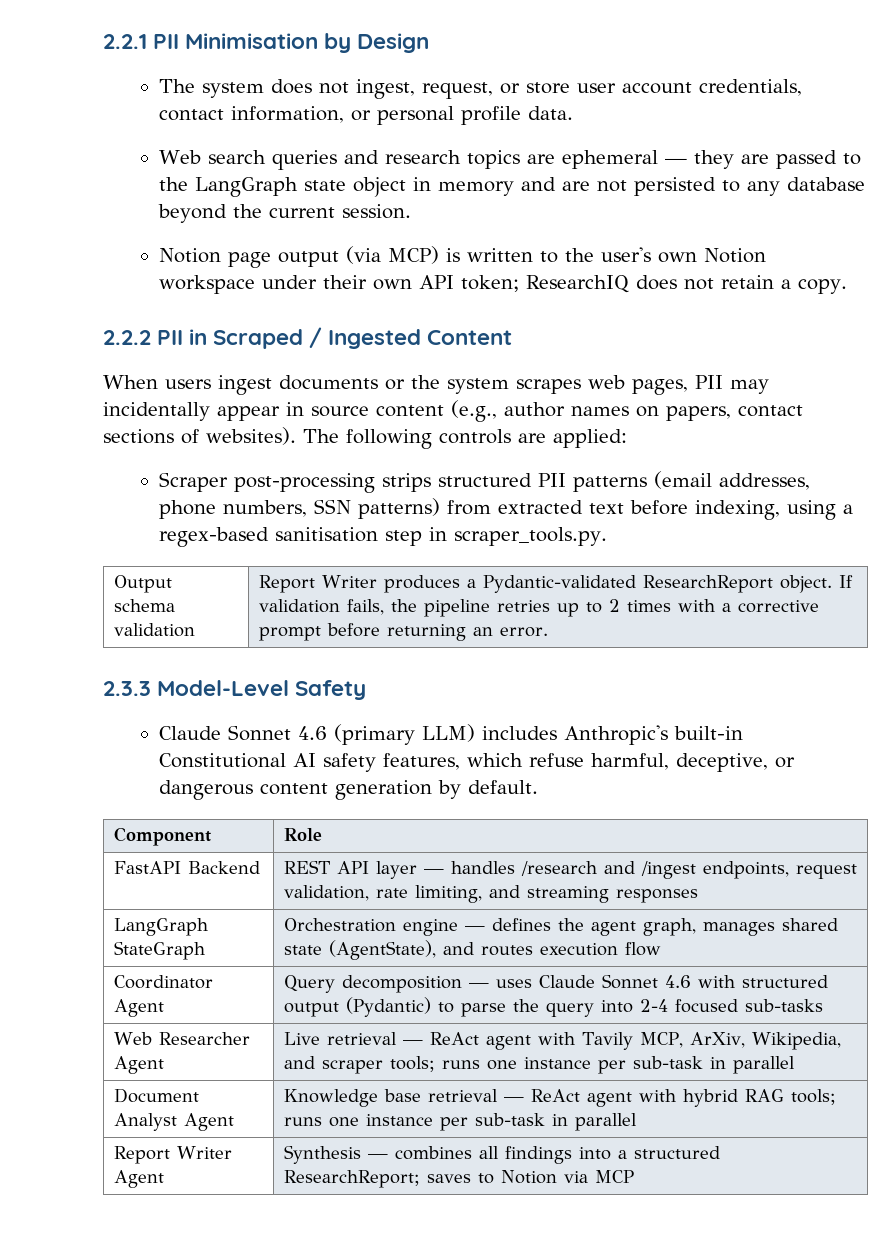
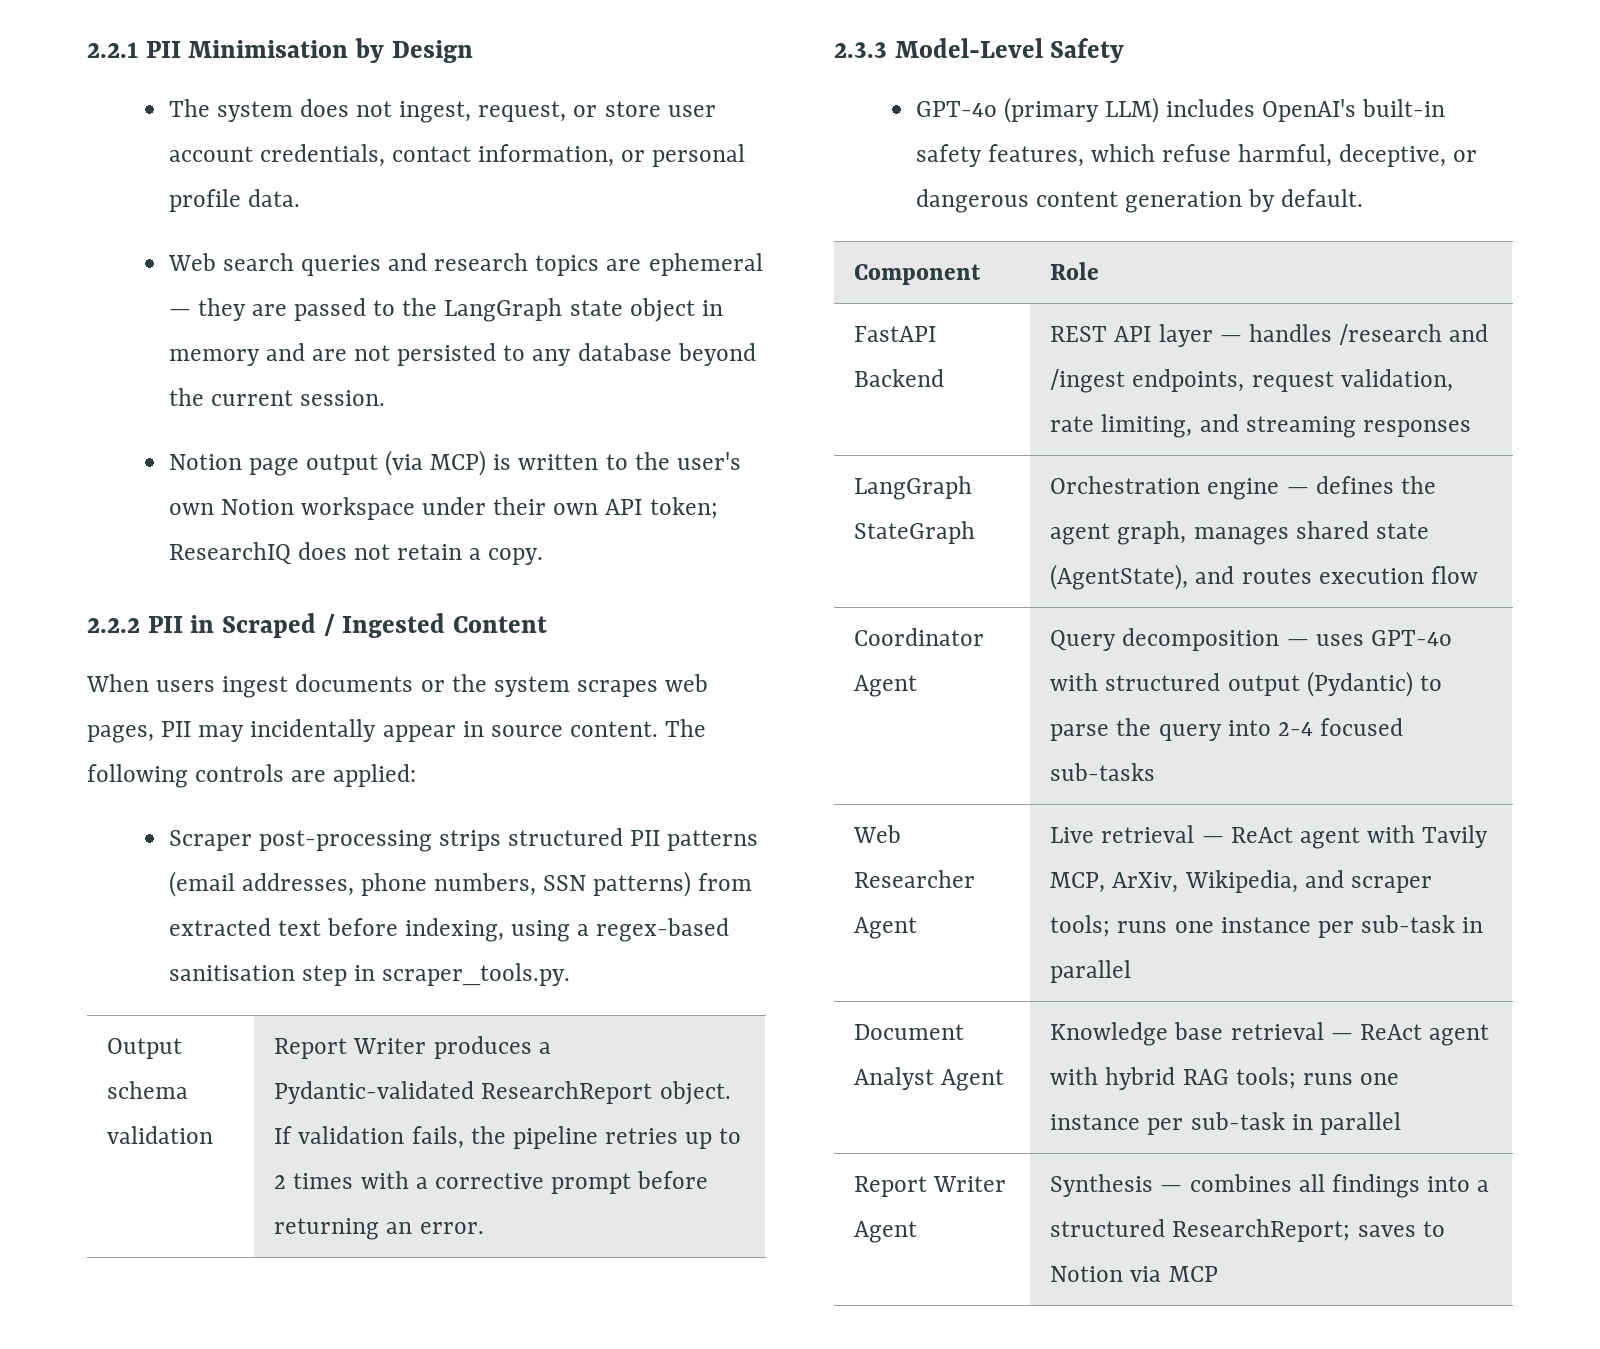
[376,400,803,422] [103,427,296,445] content (e.g., author names on papers, contact sections of websites). -> [570,721,659,737] content.
[159,724,744,745] [159,753,317,768] Claude Sonnet 4.6 (primary LLM) includes Anthropic's built-in Constitutional AI -> [915,97,1446,123] GPT-4o (primary LLM) includes OpenAI's built-in
[538,974,691,989] Claude Sonnet 4.6 -> [1370,630,1452,646] GPT-4o

